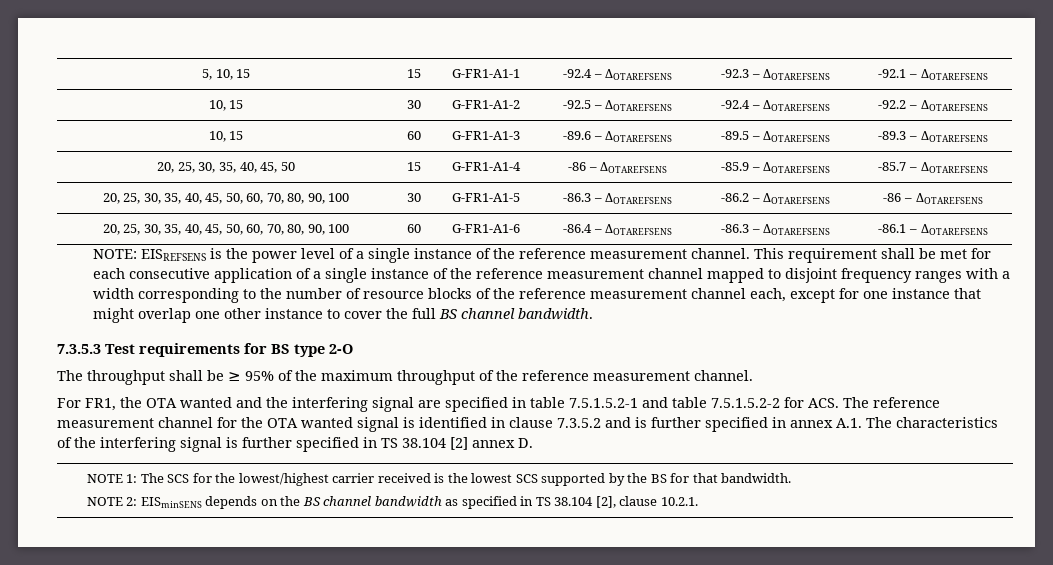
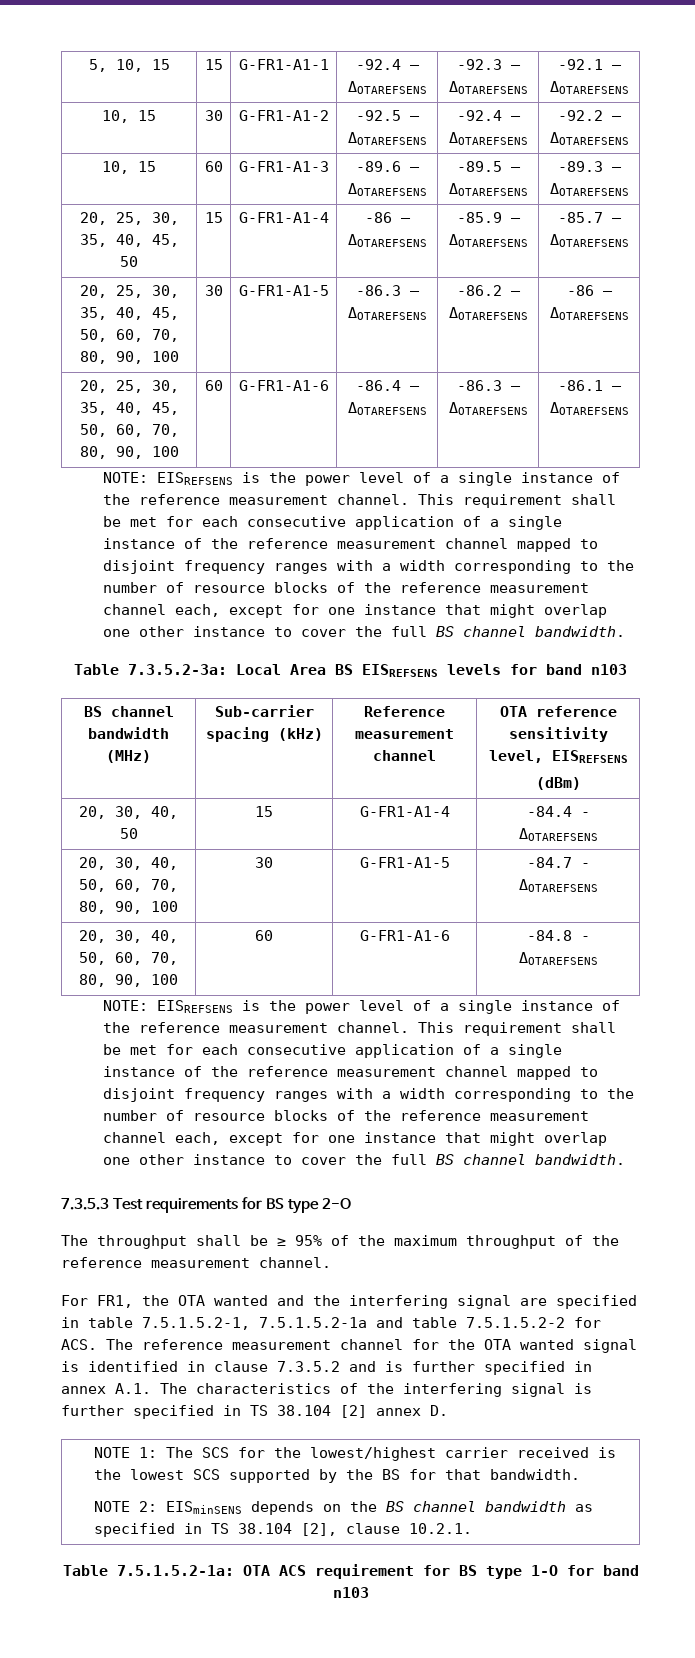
(593, 314) none -> [74,664,627,677] [83,706,174,717] [88,727,169,739] [106,750,151,763] [214,705,314,717] [205,727,323,742] [364,706,445,717] [355,729,454,739] [373,750,436,761] [499,706,617,717] [508,727,608,742] [488,750,628,763] [535,777,581,790] [79,806,178,819] [119,828,138,839] [255,806,273,817] [359,806,450,817] [526,806,590,817] [518,828,598,841] [79,857,178,870] [79,879,178,892] [79,901,178,914] [255,857,273,868] [359,857,450,868] [526,857,590,868] [518,879,598,892] [79,930,178,943] [79,952,178,965] [79,974,178,987] [255,930,273,941] [359,930,450,941] [526,930,590,941] [518,952,598,965] [102,1000,620,1014] [102,1022,616,1036] [102,1044,562,1058] [102,1066,598,1080] [102,1088,634,1102] [102,1110,589,1121] [102,1132,607,1146] [102,1154,625,1165] // Table 7.3.5.2-3a: Local Area BS EISREFSENS levels for band n103 // BS channel bandwidth (MHz) | Sub-carrier spacing (kHz) | Reference measurement channel | OTA reference sensitivity level, EISREFSENS // (dBm) // 20, 30, 40, 50 | 15 | G-FR1-A1-4 | -84.4 - ΔOTAREFSENS // 20, 30, 40, 50, 60, 70, 80, 90, 100 | 30 | G-FR1-A1-5 | -84.7 - ΔOTAREFSENS // 20, 30, 40, 50, 60, 70, 80, 90, 100 | 60 | G-FR1-A1-6 | -84.8 - ΔOTAREFSENS // NOTE: EISREFSENS is the power level of a single instance of the reference measurement channel. This requirement shall be met for each consecutive application of a single instance of the reference measurement channel mapped to disjoint frequency ranges with a width corresponding to the number of resource blocks of the reference measurement channel each, except for one instance that might overlap one other instance to cover the full BS channel bandwidth.
[569,398,638,408] 7.5.1.5.2-1 -> [142,1317,367,1330] 7.5.1.5.2-1, 7.5.1.5.2-1a
(698, 501) none -> [62,1564,639,1579] [332,1587,369,1598] // Table 7.5.1.5.2-1a: OTA ACS requirement for BS type 1-O for band n103

